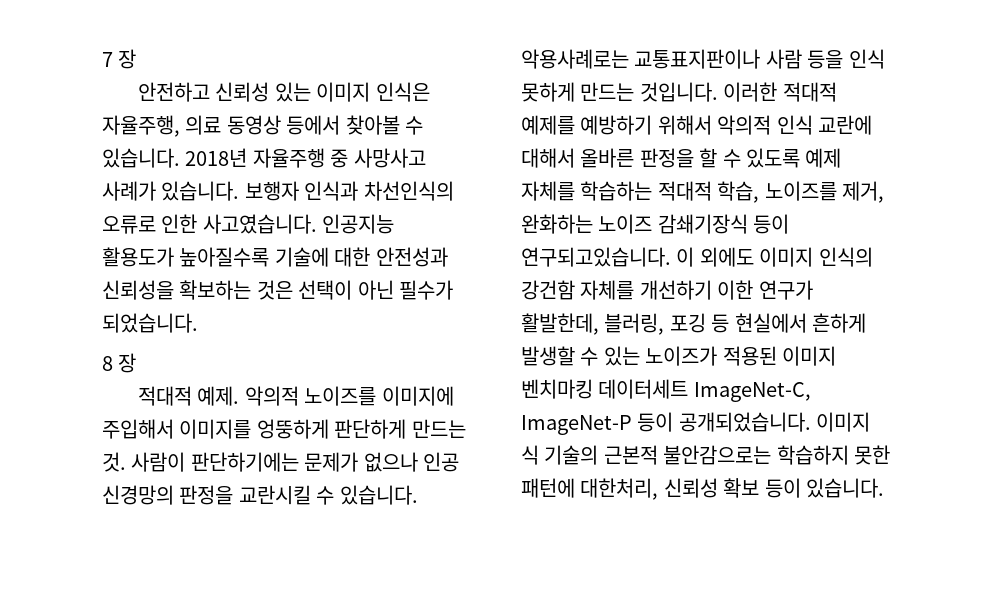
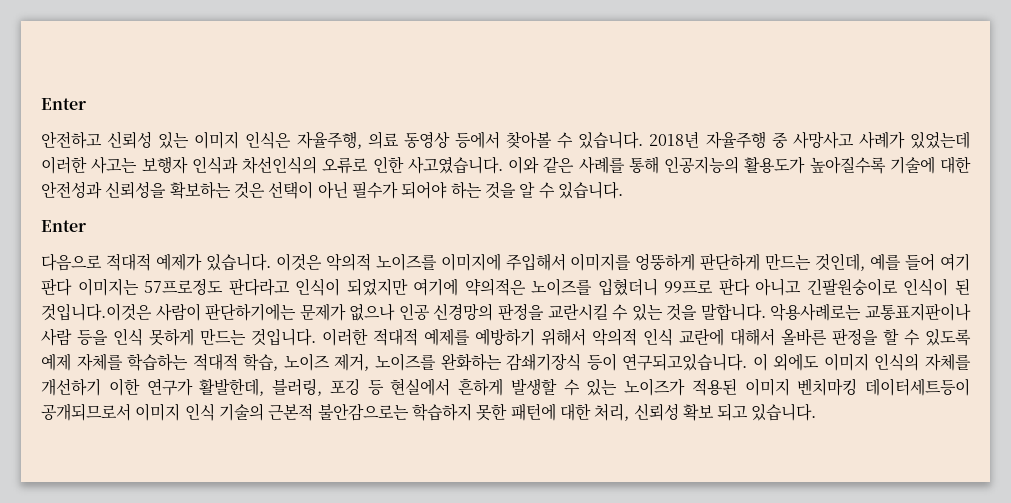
[102,49,137,69] 7 장 -> [41,98,86,110] Enter
[161,181,240,201] 있습니다. -> [910,131,971,149] [41,156,138,174] 있었는데 이러한 사고는
[322,214,395,234] 인공지능 -> [508,156,739,174] 이와 같은 사례를 통해 인공지능의
[102,313,198,333] [102,353,137,373] [137,386,240,406] 되었습니다. // 8 장 // 적대적 예제. -> [401,181,623,199] [41,220,86,232] [41,253,322,271] 되어야 하는 것을 알 수 있습니다. // Enter // 다음으로 적대적 예제가 있습니다. 이것은
[102,452,126,472] 것. -> [815,253,970,271] [41,278,970,296] [41,303,152,321] 것인데, 예를 들어 여기 판다 이미지는 57프로정도 판다라고 인식이 되었지만 여기에 약의적은 노이즈를 입혔더니 99프로 판다 아니고 긴팔원숭이로 인식이 된 것입니다.이것은
[339,485,418,505] 있습니다. -> [631,303,766,321] 있는 것을 말합니다.
[764,181,884,203] [521,214,653,234] 노이즈를 제거, 완화하는 노이즈 -> [283,353,502,371] 노이즈 제거, 노이즈를 완화하는
[521,280,575,300] 강건함 -> (920, 362) none
[598,379,811,402] [521,412,871,435] [521,445,539,465] 데이터세트 ImageNet-C, ImageNet-P 등이 공개되었습니다. 이미지 식 -> [865,378,970,396] [41,403,215,421] 데이터세트등이 공개되므로서 이미지 인식
[580,478,659,500] 대한처리, -> [559,403,630,421] 대한 처리,
[764,478,801,498] 등이 -> [717,403,749,421] 되고

